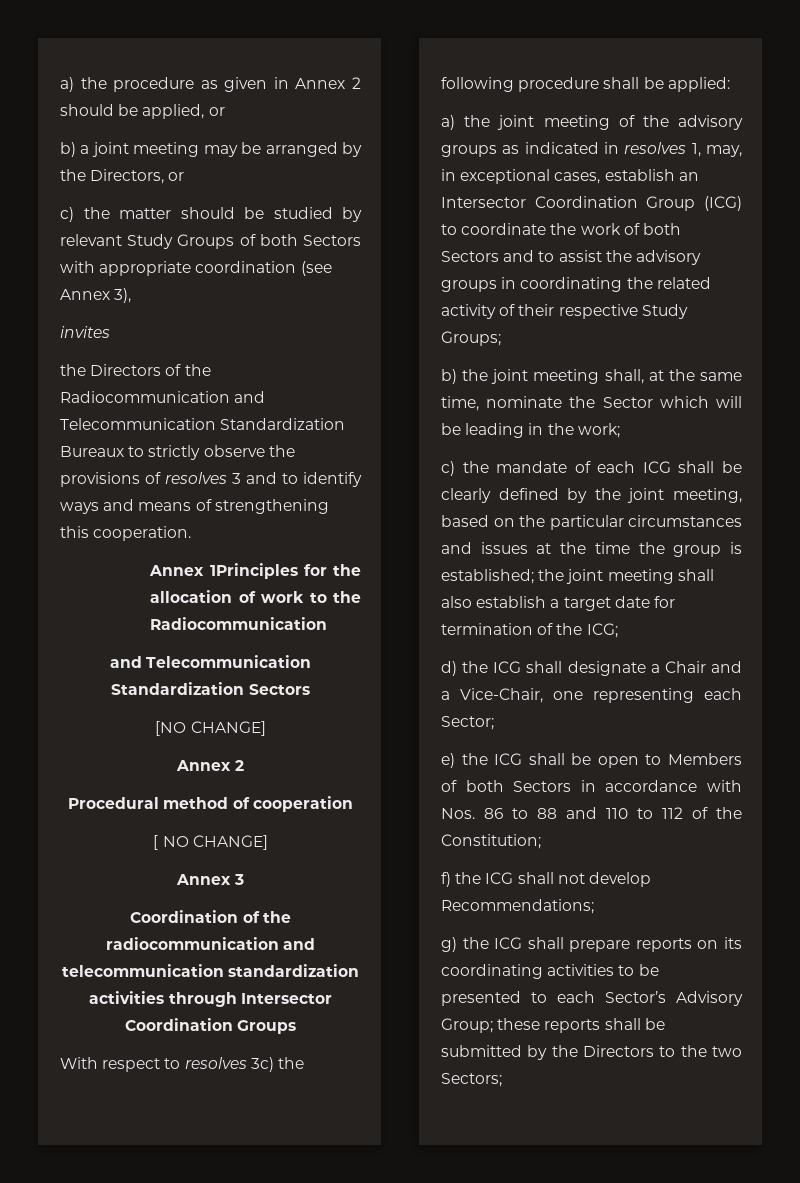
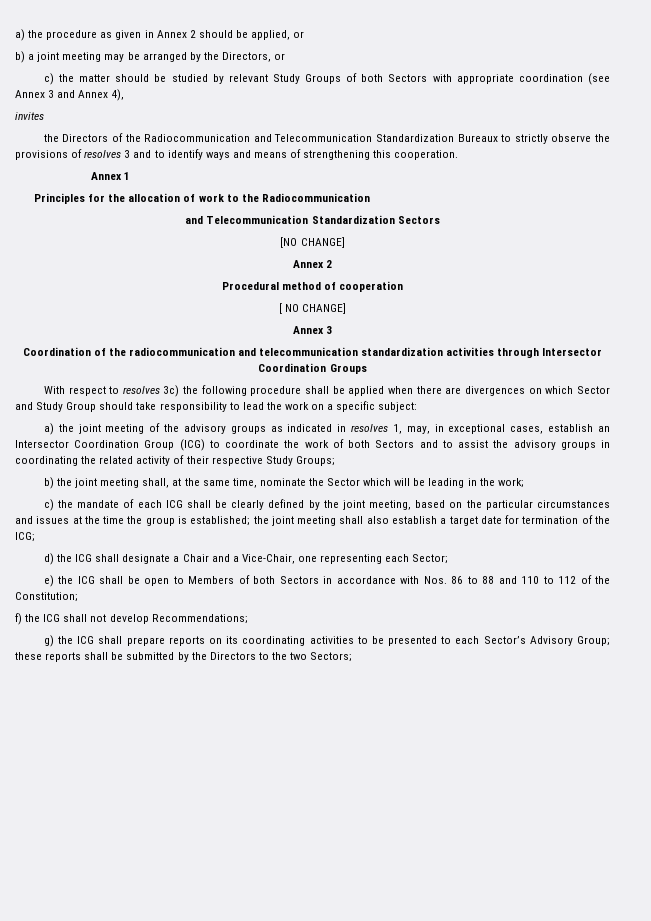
[114,288,132,303] 3), -> [48,89,125,101] 3 and Annex 4),
[209,563,298,579] 1Principles -> [124,172,131,180] [34,193,86,204] 1 // Principles
[667,77,730,92] applied: -> [348,386,610,396] [15,401,418,412] applied when there are divergences on which Sector and Study Group should take responsibility to lead the work on a specific subject:

